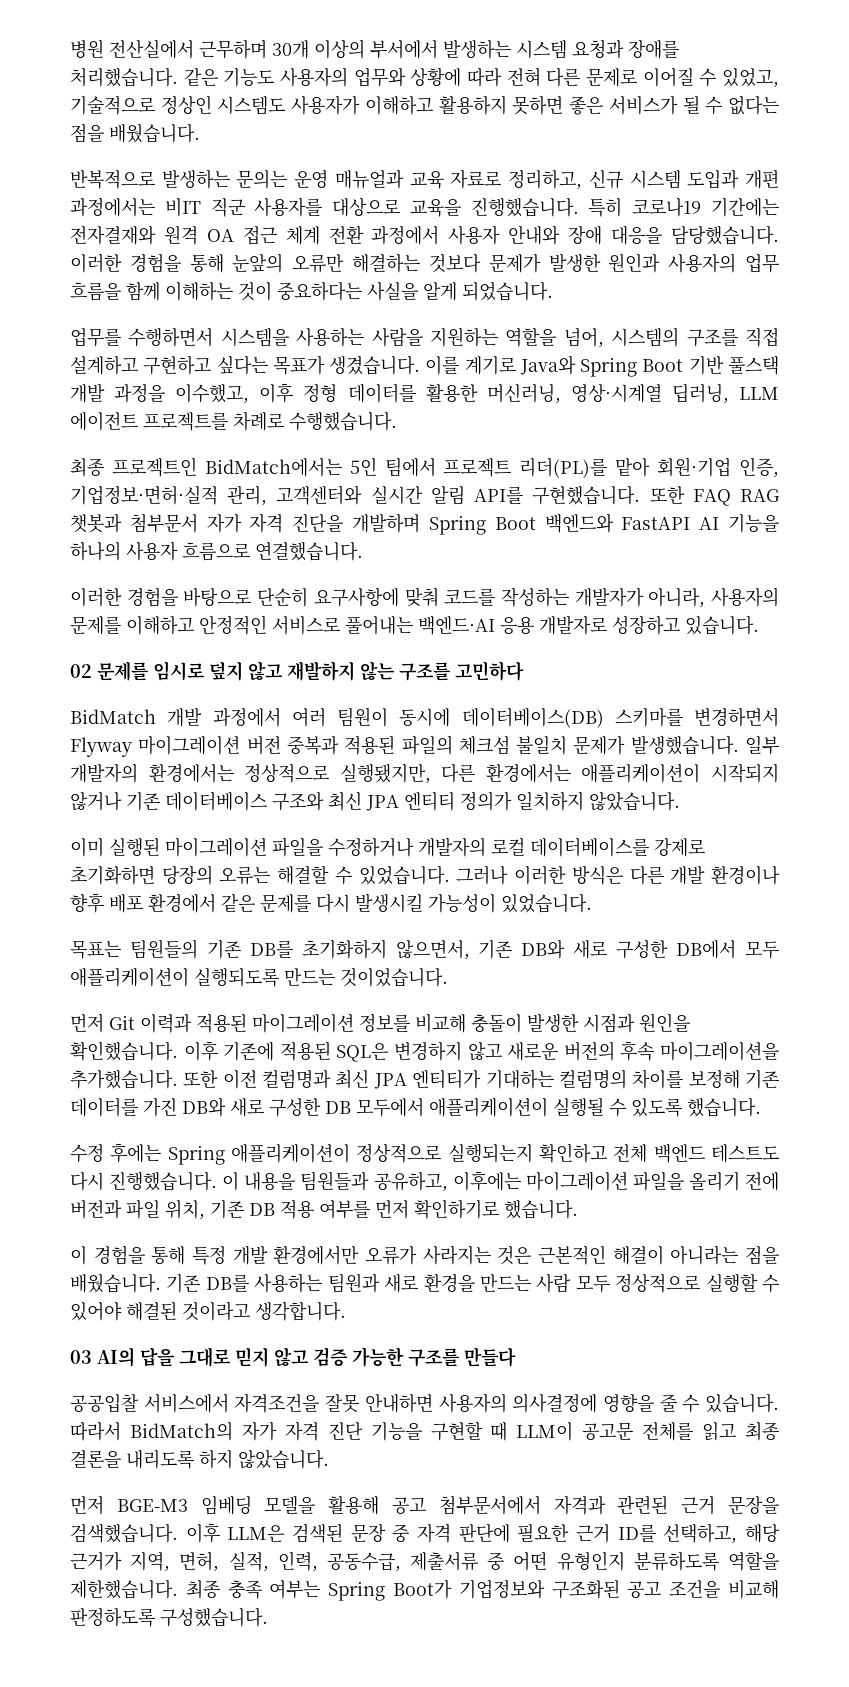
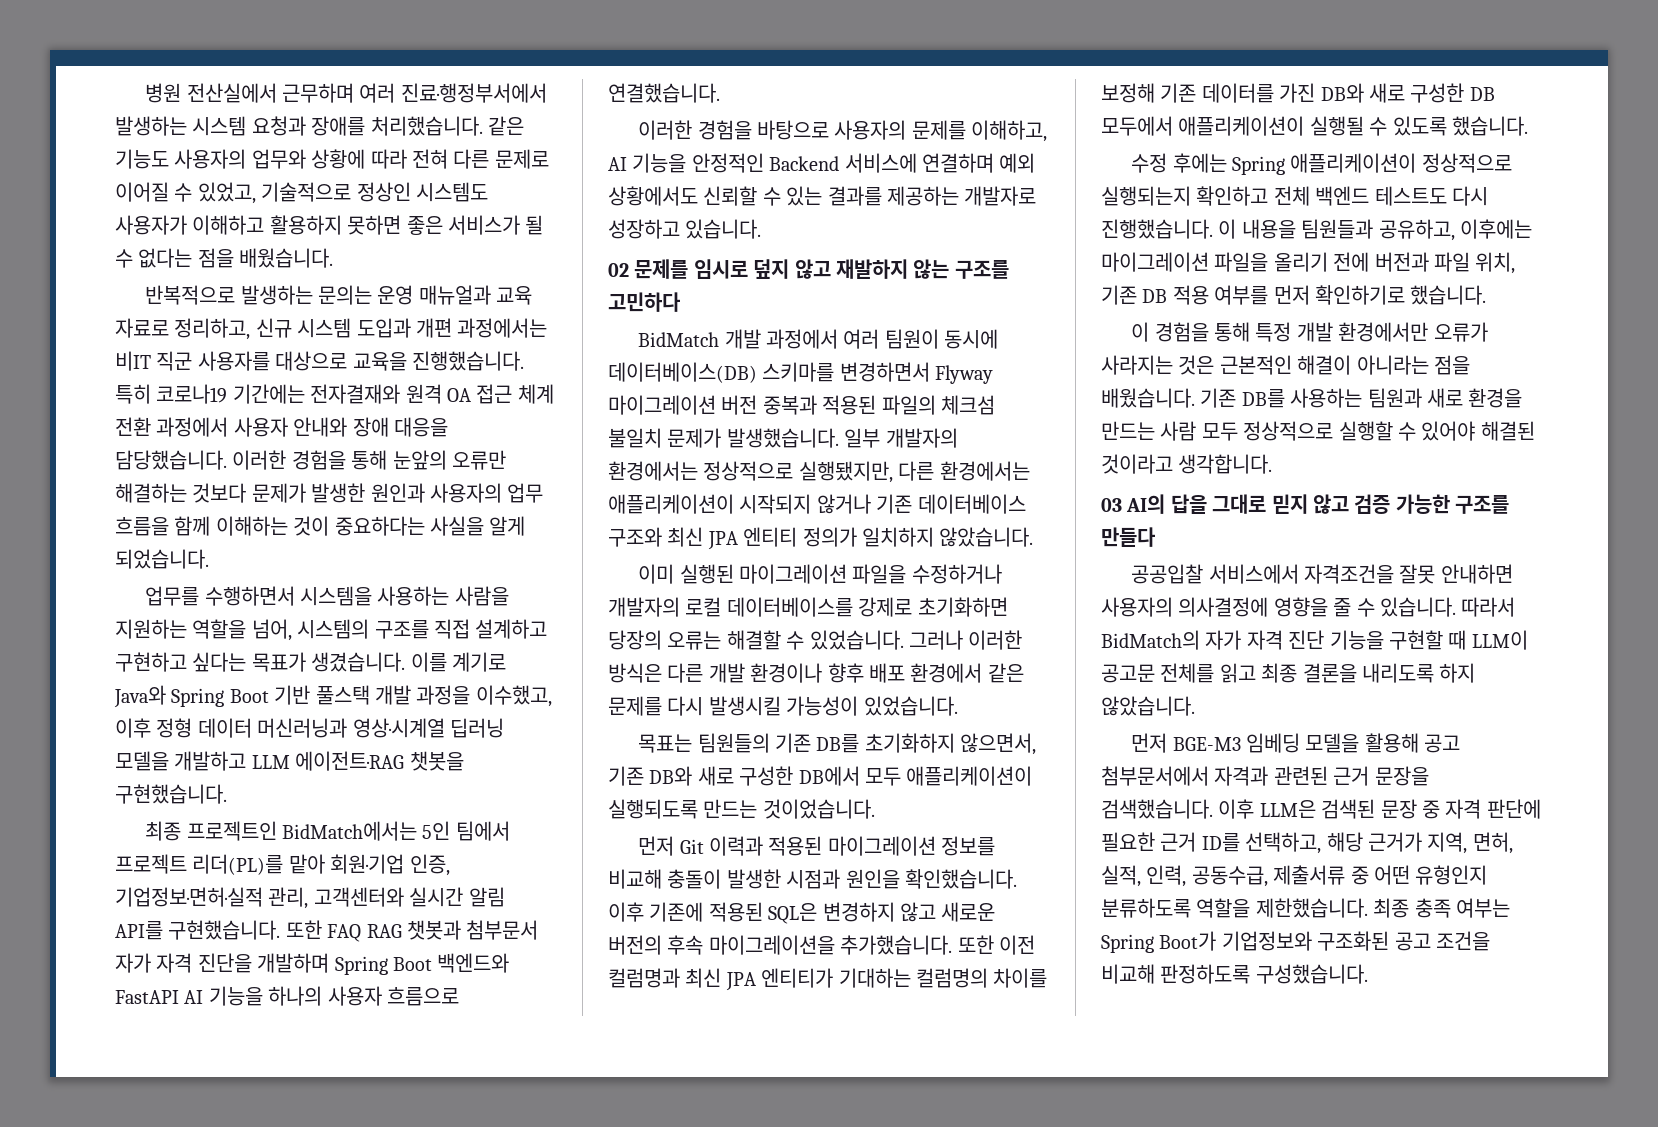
[272,39,438,59] 30개 이상의 부서에서 -> [359,83,547,103] 여러 진료·행정부서에서
[347,383,780,404] [70,411,397,431] 데이터를 활용한 머신러닝, 영상·시계열 딥러닝, LLM 에이전트 프로젝트를 차례로 수행했습니다. -> [197,718,504,738] [115,751,464,771] [115,784,227,804] 데이터 머신러닝과 영상·시계열 딥러닝 모델을 개발하고 LLM 에이전트·RAG 챗봇을 구현했습니다.
[257,587,779,608] [70,615,534,635] 단순히 요구사항에 맞춰 코드를 작성하는 개발자가 아니라, 사용자의 문제를 이해하고 안정적인 서비스로 풀어내는 백엔드·AI 응용 -> [834,120,1048,142] [608,153,1036,173] [608,186,959,206] 사용자의 문제를 이해하고, AI 기능을 안정적인 Backend 서비스에 연결하며 예외 상황에서도 신뢰할 수 있는 결과를 제공하는

